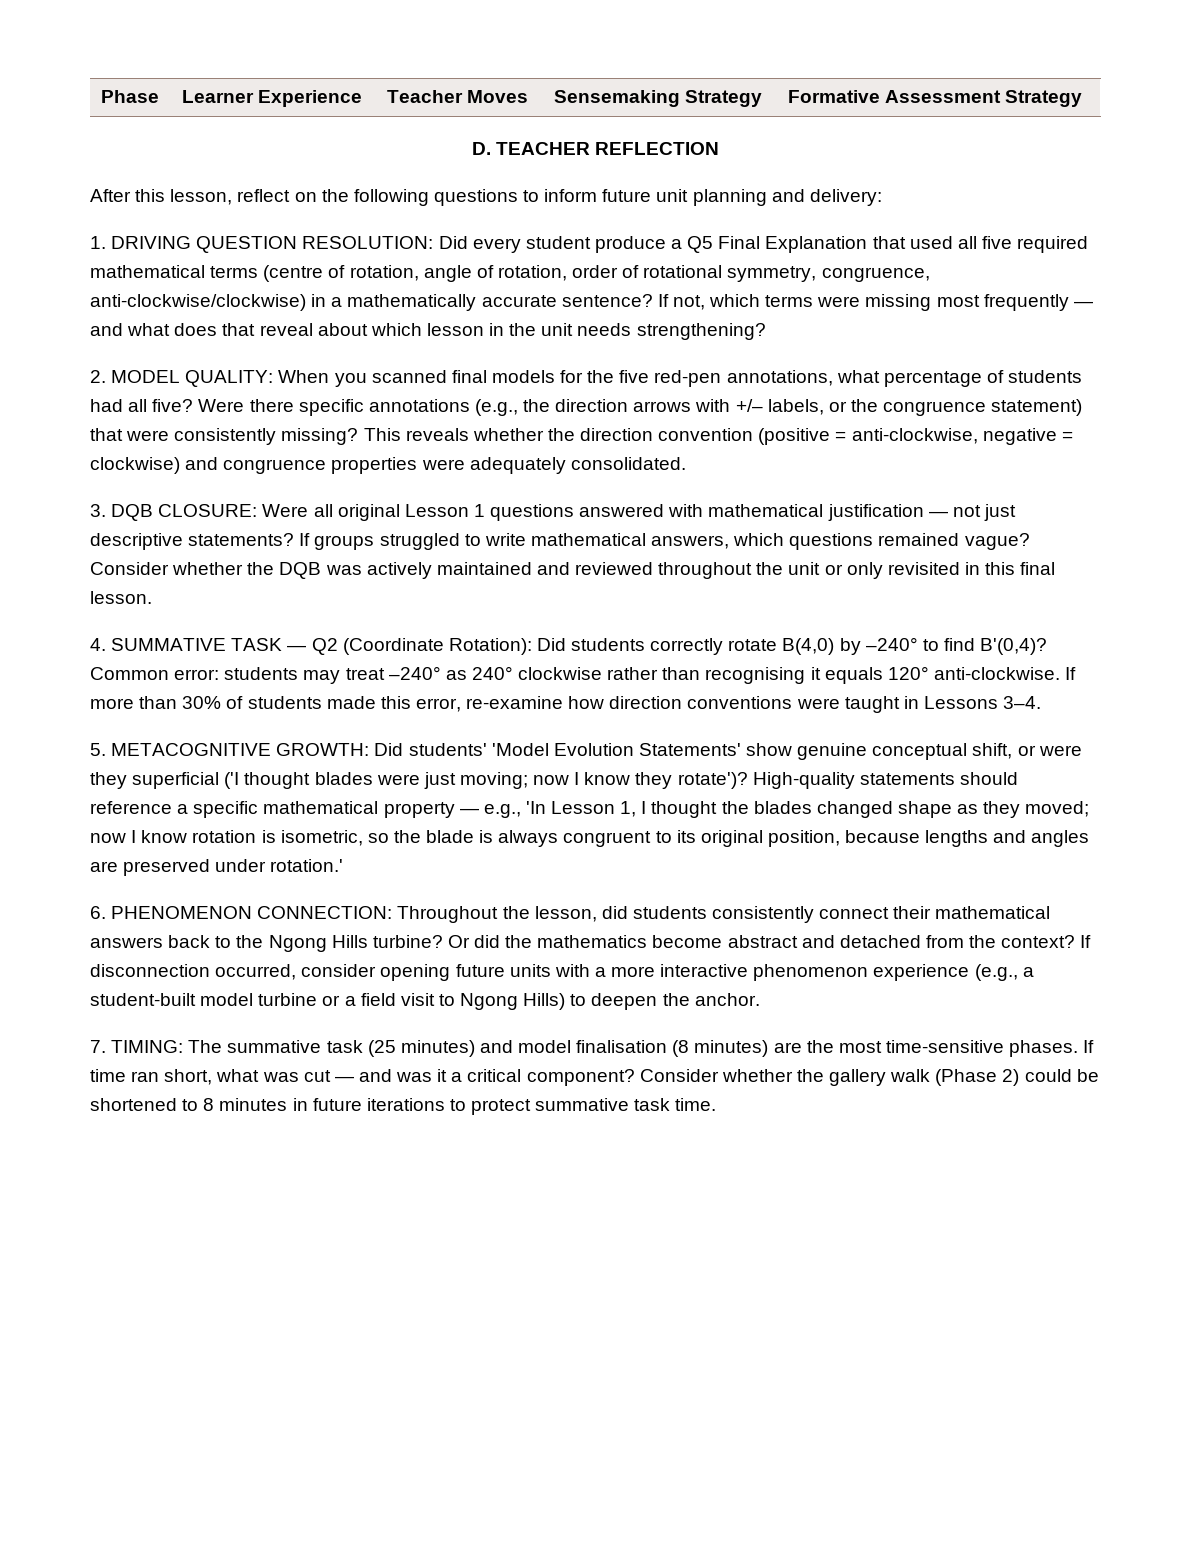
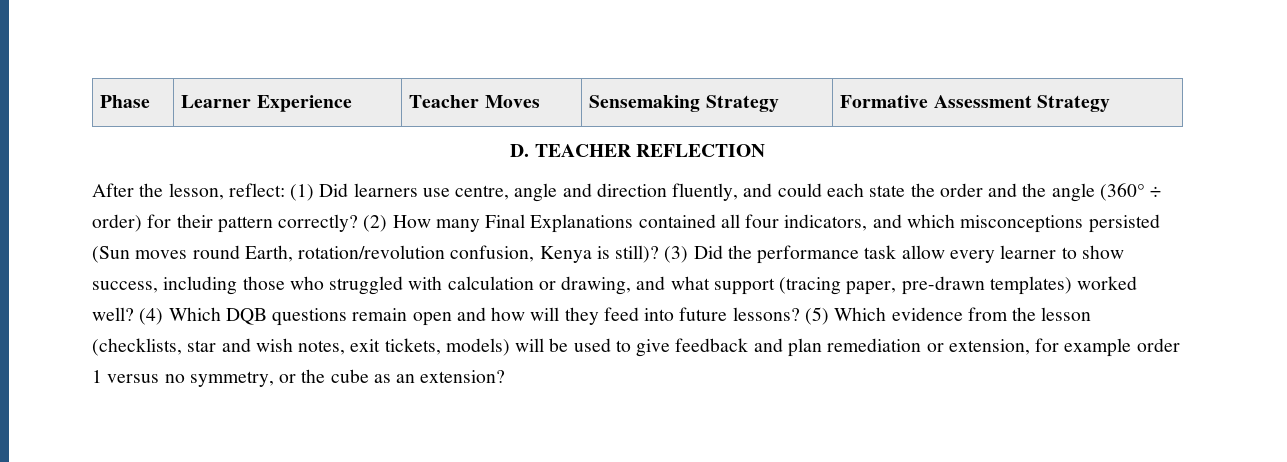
[135,189,882,206] [90,236,1089,253] [90,265,930,282] [90,294,1093,311] [90,323,766,340] [90,370,1083,387] [90,399,1083,416] [90,428,1073,445] [90,457,686,474] [90,504,1016,521] [90,533,1030,550] [90,562,1056,579] [90,591,152,604] [90,637,1048,655] [90,666,1077,684] [90,696,1042,713] [90,743,1082,760] [90,772,1018,789] [90,801,1090,818] [90,830,1090,847] [90,859,344,876] [90,906,1051,923] [90,935,1092,952] [90,964,1034,981] [90,993,760,1010] [90,1040,1095,1057] [90,1069,1099,1086] [90,1098,717,1115] this lesson, reflect on the following questions to inform future unit planning and delivery: // 1. DRIVING QUESTION RESOLUTION: Did every student produce a Q5 Final Explanation that used all five required mathematical terms (centre of rotation, angle of rotation, order of rotational symmetry, congruence, anti-clockwise/clockwise) in a mathematically accurate sentence? If not, which terms were missing most frequently — and what does that reveal about which lesson in the unit needs strengthening? // 2. MODEL QUALITY: When you scanned final models for the five red-pen annotations, what percentage of students had all five? Were there specific annotations (e.g., the direction arrows with +/– labels, or the congruence statement) that were consistently missing? This reveals whether the direction convention (positive = anti-clockwise, negative = clockwise) and congruence properties were adequately consolidated. // 3. DQB CLOSURE: Were all original Lesson 1 questions answered with mathematical justification — not just descriptive statements? If groups struggled to write mathematical answers, which questions remained vague? Consider whether the DQB was actively maintained and reviewed throughout the unit or only revisited in this final lesson. // 4. SUMMATIVE TASK — Q2 (Coordinate Rotation): Did students correctly rotate B(4,0) by –240° to find B'(0,4)? Common error: students may treat –240° as 240° clockwise rather than recognising it equals 120° anti-clockwise. If more than 30% of students made this error, re-examine how direction conventions were taught in Lessons 3–4. // 5. METACOGNITIVE GROWTH: Did students' 'Model Evolution Statements' show genuine conceptual shift, or were they superficial ('I thought blades were just moving; now I know they rotate')? High-quality statements should reference a specific mathematical property — e.g., 'In Lesson 1, I thought the blades changed shape as they moved; now I know rotation is isometric, so the blade is always congruent to its original position, because lengths and angles are preserved under rotation.' // 6. PHENOMENON CONNECTION: Throughout the lesson, did students consistently connect their mathematical answers back to the Ngong Hills turbine? Or did the mathematics become abstract and detached from the context? If disconnection occurred, consider opening future units with a more interactive phenomenon experience (e.g., a student-built model turbine or a field visit to Ngong Hills) to deepen the anchor. // 7. TIMING: The summative task (25 minutes) and model finalisation (8 minutes) are the most time-sensitive phases. If time ran short, what was cut — and was it a critical component? Consider whether the gallery walk (Phase 2) could be shortened to 8 minutes in future iterations to protect summative task time. -> [139,183,1162,202] [92,214,1160,233] [92,245,1124,264] [92,276,1138,295] [92,307,1092,326] [92,338,1180,357] [92,369,506,387] the lesson, reflect: (1) Did learners use centre, angle and direction fluently, and could each state the order and the angle (360° ÷ order) for their pattern correctly? (2) How many Final Explanations contained all four indicators, and which misconceptions persisted (Sun moves round Earth, rotation/revolution confusion, Kenya is still)? (3) Did the performance task allow every learner to show success, including those who struggled with calculation or drawing, and what support (tracing paper, pre-drawn templates) worked well? (4) Which DQB questions remain open and how will they feed into future lessons? (5) Which evidence from the lesson (checklists, star and wish notes, exit tickets, models) will be used to give feedback and plan remediation or extension, for example order 1 versus no symmetry, or the cube as an extension?

